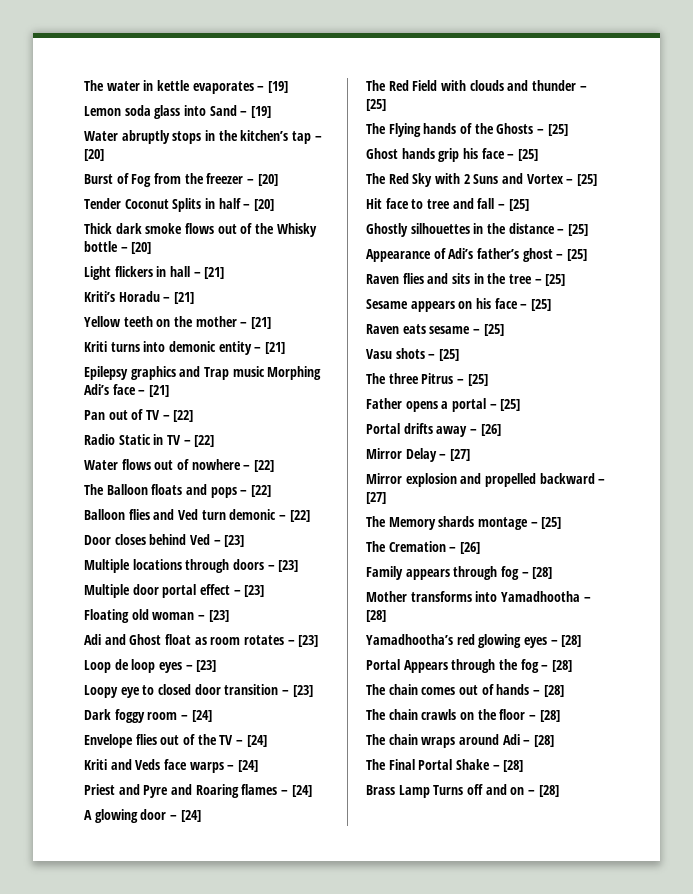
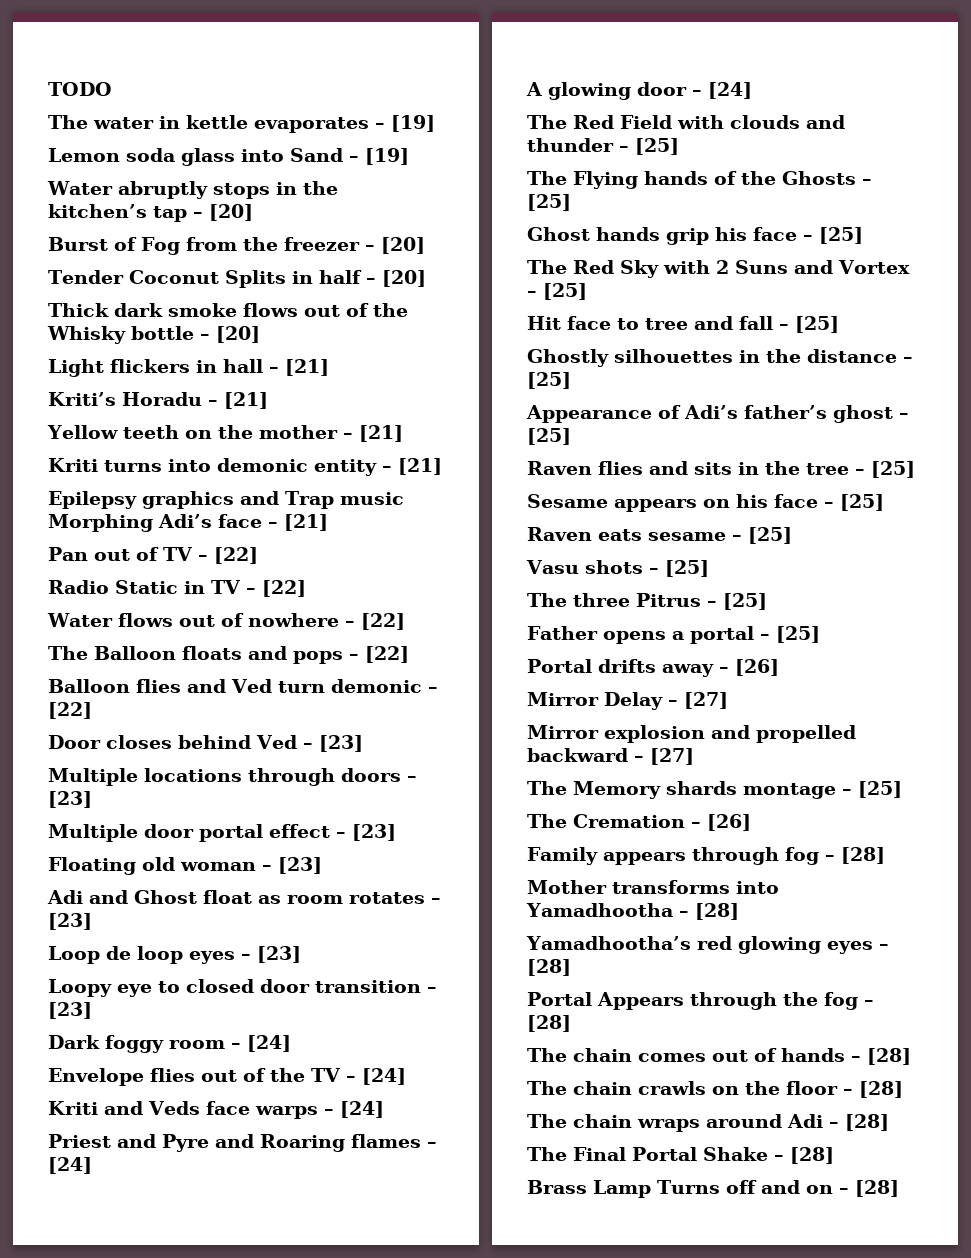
(84, 85) none -> [48,82,112,96] TODO //

